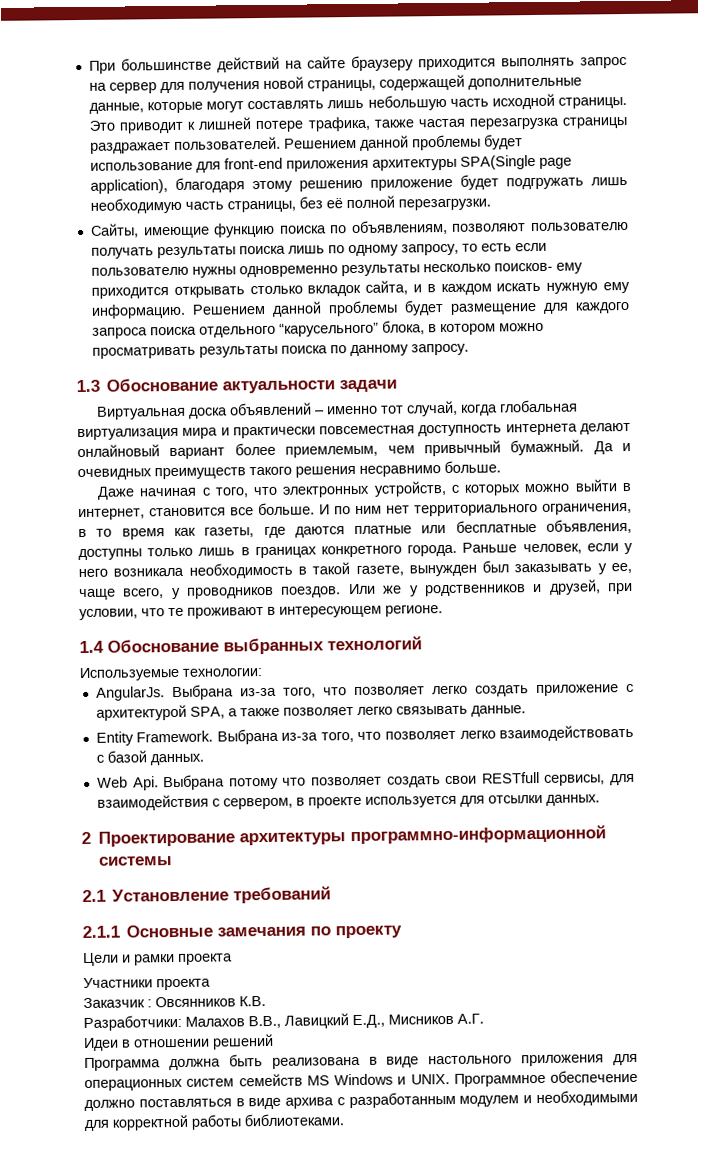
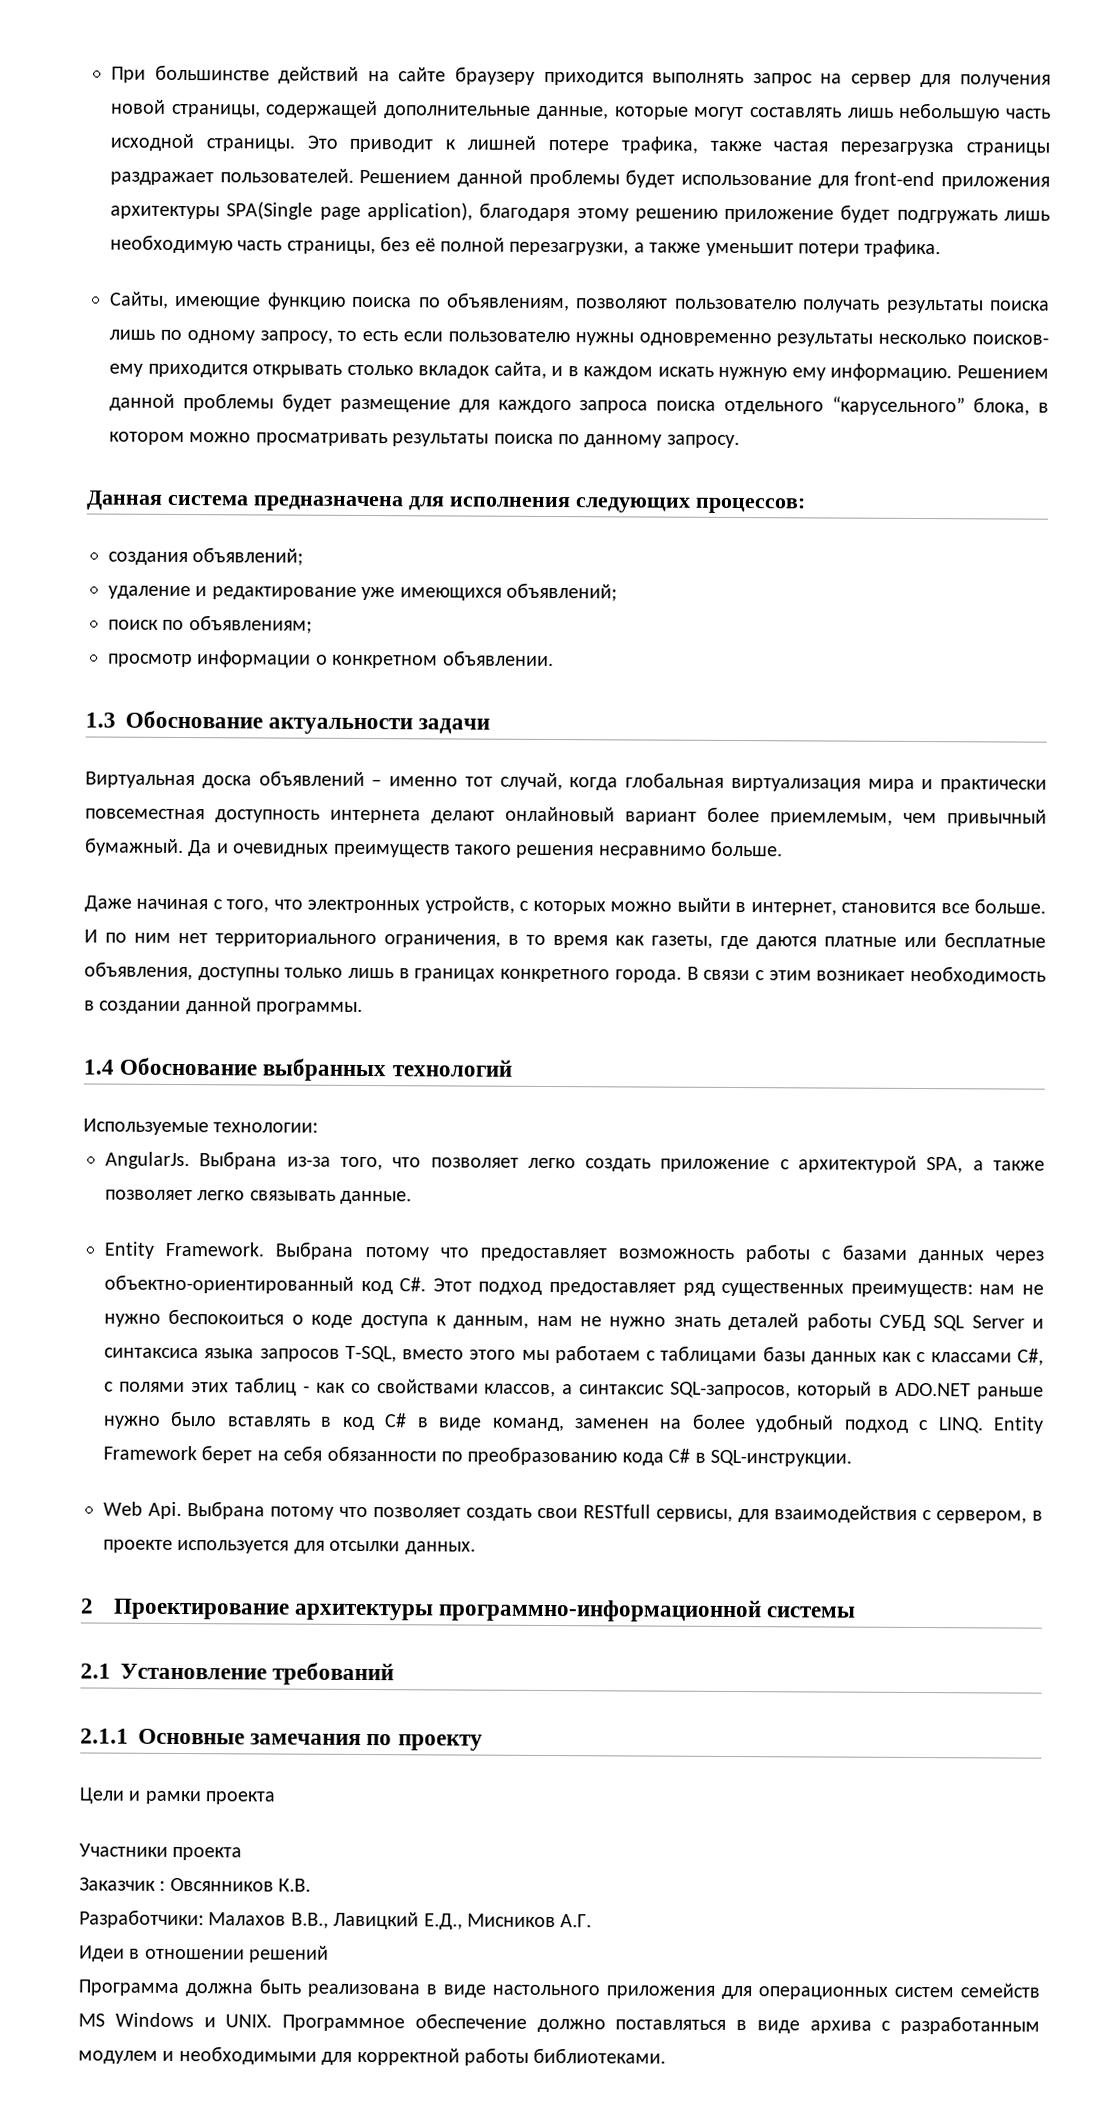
[397,198,491,211] перезагрузки. -> [509,239,942,258] перезагрузки, а также уменьшит потери трафика.
(469, 349) none -> [86,490,805,514] [108,547,304,566] [108,582,617,602] [108,615,312,634] [108,650,554,669] // Данная система предназначена для исполнения следующих процессов: // создания объявлений; // удаление и редактирование уже имеющихся объявлений; // поиск по объявлениям; // просмотр информации о конкретном объявлении.
[462,542,633,555] [78,560,632,579] [79,579,634,601] [79,605,443,621] Раньше человек, если у него возникала необходимость в такой газете, вынужден был заказывать у ее, чаще всего, у проводников поездов. Или же у родственников и друзей, при условии, что те проживают в интересующем регионе. -> [686,965,1047,985] [84,997,364,1015] В связи с этим возникает необходимость в создании данной программы.
[281,724,635,743] [95,750,204,766] из-за того, что позволяет легко взаимодействовать с базой данных. -> [364,1244,1044,1264] [104,1274,1045,1298] [104,1308,1044,1332] [104,1345,1044,1366] [104,1377,1044,1400] [103,1410,1044,1434] [103,1445,852,1467] потому что предоставляет возможность работы с базами данных через объектно-ориентированный код C#. Этот подход предоставляет ряд существенных преимуществ: нам не нужно беспокоиться о коде доступа к данным, нам не нужно знать деталей работы СУБД SQL Server и синтаксиса языка запросов T-SQL, вместо этого мы работаем с таблицами базы данных как с классами C#, с полями этих таблиц - как со свойствами классов, а синтаксис SQL-запросов, который в ADO.NET раньше нужно было вставлять в код C# в виде команд, заменен на более удобный подход с LINQ. Entity Framework берет на себя обязанности по преобразованию кода C# в SQL-инструкции.

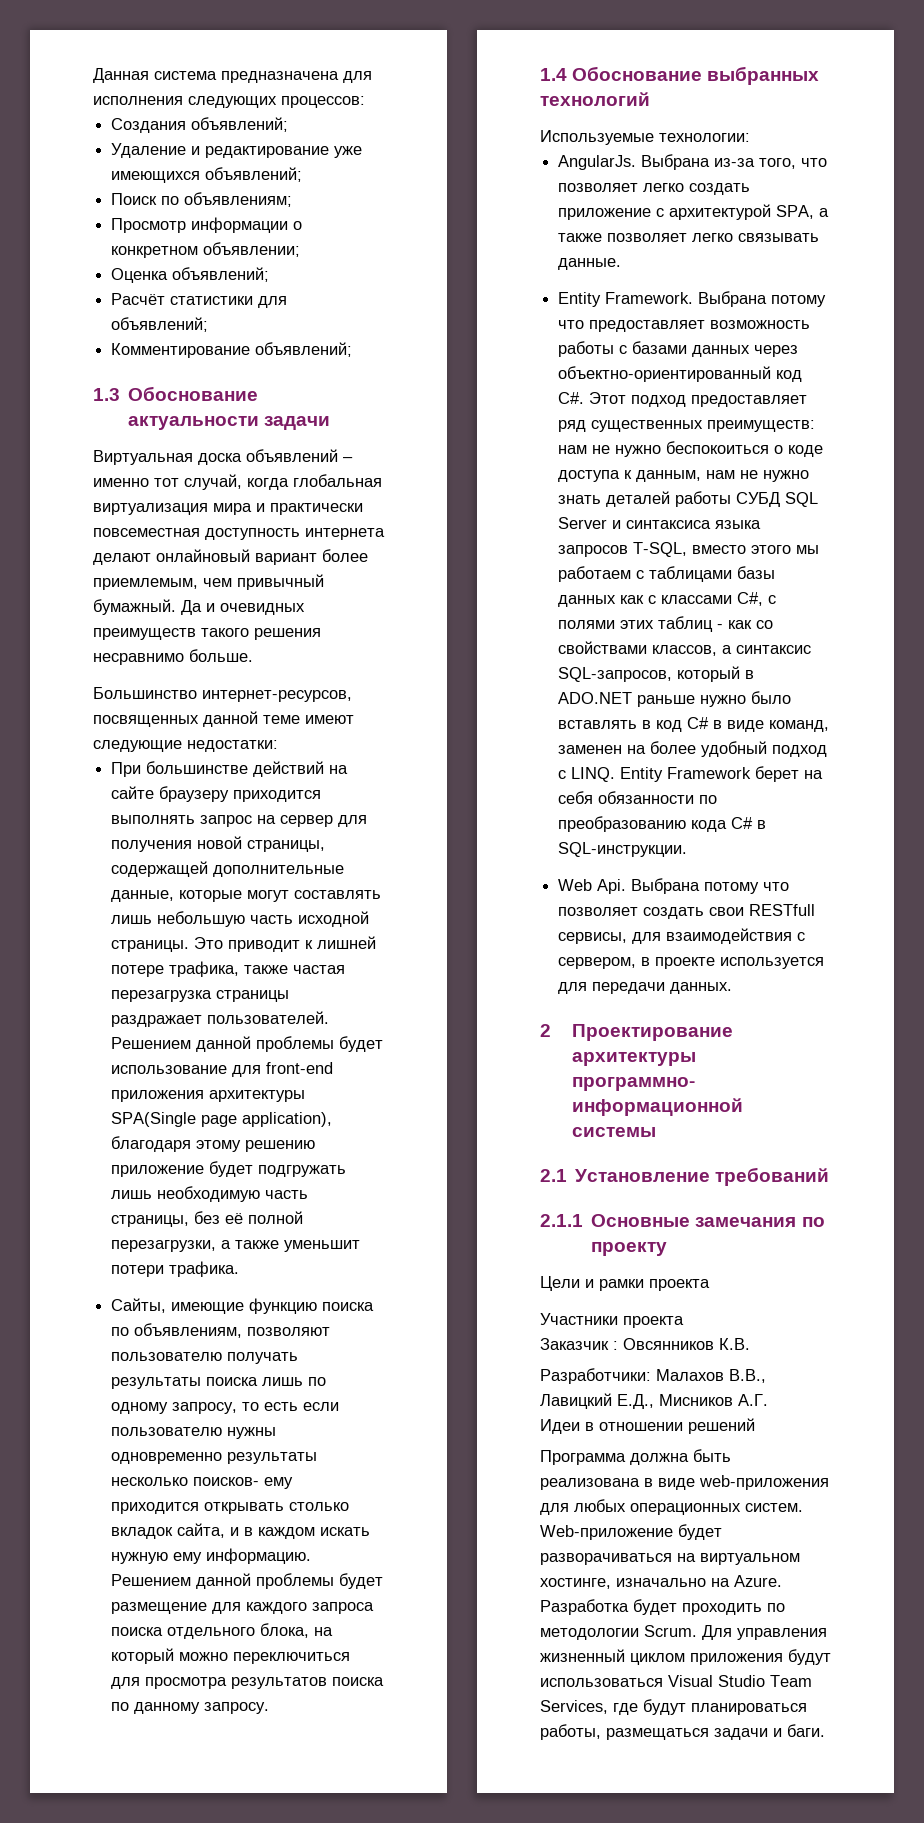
(111, 74) none -> [93,68,372,83] [93,96,365,108] [111,117,289,133] [111,143,363,158] [111,167,303,183] [111,192,293,207] [111,217,303,233] [111,242,301,258] [111,267,270,283] [111,293,288,308] [111,317,209,332] [111,342,353,358] [93,386,259,401] [128,416,331,430] [93,449,353,465] [93,474,382,490] [93,503,363,515] [93,528,385,540] [93,549,368,565] [93,574,324,590] [93,599,305,615] [93,628,321,640] [93,649,253,665] [93,687,352,702] [93,711,354,727] [93,740,278,752] Данная система предназначена для исполнения следующих процессов: // Создания объявлений; // Удаление и редактирование уже имеющихся объявлений; // Поиск по объявлениям; // Просмотр информации о конкретном объявлении; // Оценка объявлений; // Расчёт статистики для объявлений; // Комментирование объявлений; // 1.3 Обоснование актуальности задачи // Виртуальная доска объявлений – именно тот случай, когда глобальная виртуализация мира и практически повсеместная доступность интернета делают онлайновый вариант более приемлемым, чем привычный бумажный. Да и очевидных преимуществ такого решения несравнимо больше. // Большинство интернет-ресурсов, посвященных данной теме имеют следующие недостатки: //
[832,396,1049,416] [109,431,740,449] [86,490,805,514] [108,547,304,566] [108,582,617,602] [108,615,312,634] [108,650,554,669] [85,710,491,735] [85,770,1047,793] [85,806,1047,827] [85,837,784,859] [84,895,1047,916] [84,929,1046,950] [84,961,1047,985] [84,997,364,1015] “карусельного” блока, в котором можно просматривать результаты поиска по данному запросу. // Данная система предназначена для исполнения следующих процессов: // создания объявлений; // удаление и редактирование уже имеющихся объявлений; // поиск по объявлениям; // просмотр информации о конкретном объявлении. // 1.3 Обоснование актуальности задачи // Виртуальная доска объявлений – именно тот случай, когда глобальная виртуализация мира и практически повсеместная доступность интернета делают онлайновый вариант более приемлемым, чем привычный бумажный. Да и очевидных преимуществ такого решения несравнимо больше. // Даже начиная с того, что электронных устройств, с которых можно выйти в интернет, становится все больше. И по ним нет территориального ограничения, в то время как газеты, где даются платные или бесплатные объявления, доступны только лишь в границах конкретного города. В связи с этим возникает необходимость в создании данной программы. -> [260,1623,334,1638] [111,1648,351,1664] [111,1677,385,1689] [111,1702,270,1714] блока, на который можно переключиться для просмотра результатов поиска по данному запросу.
[329,1540,401,1552] отсылки -> [592,982,666,994] передачи
[492,1983,1040,2000] [78,2012,1040,2035] [78,2046,667,2066] настольного приложения для операционных систем семейств MS Windows и UNIX. Программное обеспечение должно поставляться в виде архива с разработанным модулем и необходимыми для корректной работы библиотеками. -> [699,1475,829,1490] [540,1499,803,1515] [540,1524,722,1540] [540,1553,800,1565] [540,1575,782,1589] [540,1599,785,1615] [540,1625,827,1640] [540,1649,831,1665] [540,1675,812,1687] [540,1699,807,1715] [540,1724,825,1740] web-приложения для любых операционных систем. Web-приложение будет разворачиваться на виртуальном хостинге, изначально на Azure. Разработка будет проходить по методологии Scrum. Для управления жизненный циклом приложения будут использоваться Visual Studio Team Services, где будут планироваться работы, размещаться задачи и баги.

